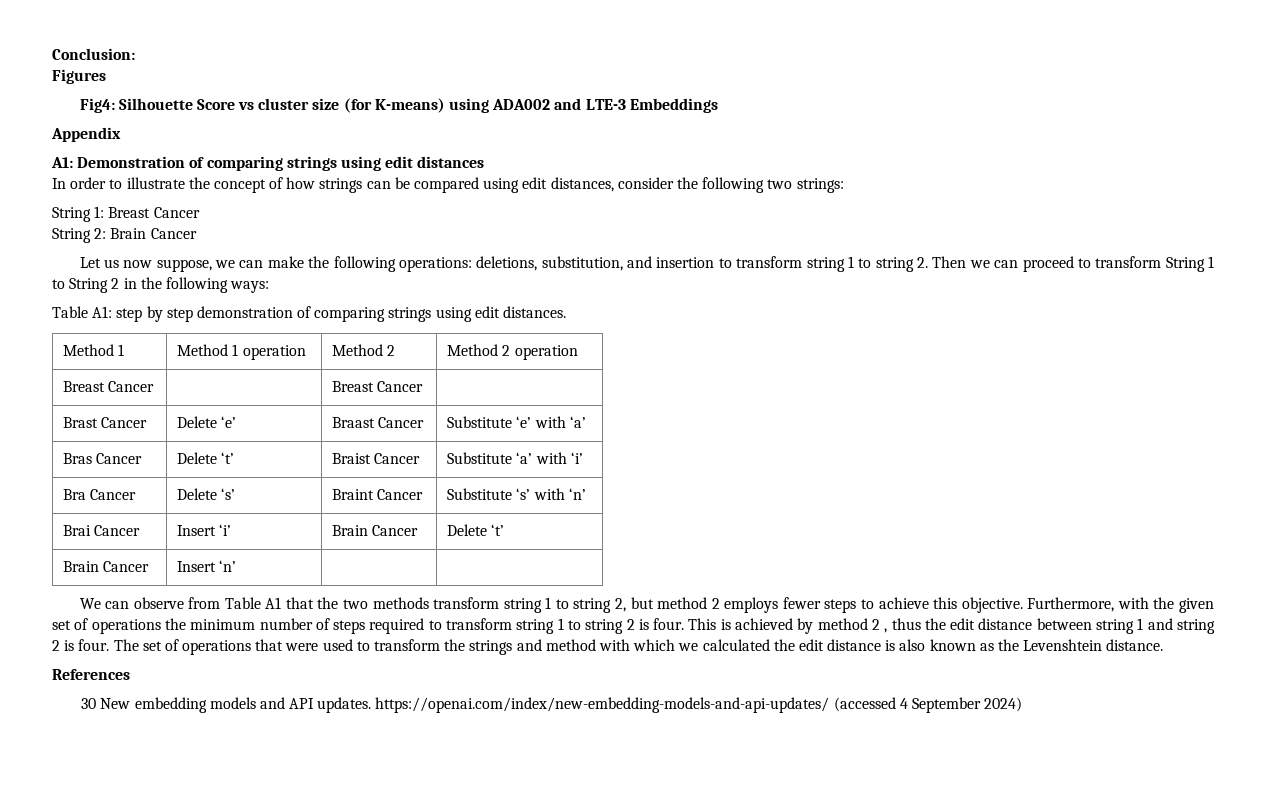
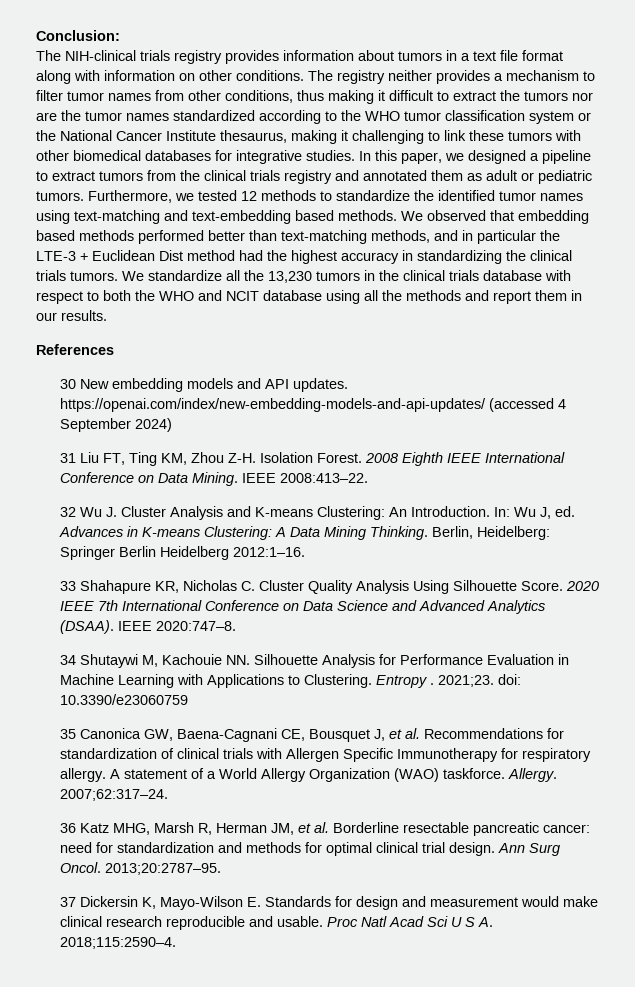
[52,69,106,84] [79,98,718,113] [51,127,121,142] [51,156,485,171] [52,177,844,193] [52,206,200,222] [52,228,197,243] [79,256,1214,272] [52,277,270,293] [52,306,567,322] [63,344,125,356] [177,344,306,360] [332,344,396,356] [447,344,578,360] [63,381,155,392] [332,381,424,392] [63,417,148,428] [177,416,237,428] [332,417,425,428] [447,416,586,428] [63,453,143,464] [177,452,235,464] [332,453,421,464] [447,452,583,464] [63,489,137,500] [177,488,236,500] [332,489,424,500] [447,488,586,500] [63,525,141,536] [177,524,232,536] [332,525,419,536] [447,524,505,536] [63,561,150,572] [177,560,237,572] [79,597,1214,613] [52,618,1215,634] [52,639,1164,655] Figures // Fig4: Silhouette Score vs cluster size (for K-means) using ADA002 and LTE-3 Embeddings // Appendix // A1: Demonstration of comparing strings using edit distances // In order to illustrate the concept of how strings can be compared using edit distances, consider the following two strings: // String 1: Breast Cancer // String 2: Brain Cancer // Let us now suppose, we can make the following operations: deletions, substitution, and insertion to transform string 1 to string 2. Then we can proceed to transform String 1 to String 2 in the following ways: // Table A1: step by step demonstration of comparing strings using edit distances. // Method 1 | Method 1 operation | Method 2 | Method 2 operation // Breast Cancer | | Breast Cancer | // Brast Cancer | Delete ‘e’ | Braast Cancer | Substitute ‘e’ with ‘a’ // Bras Cancer | Delete ‘t’ | Braist Cancer | Substitute ‘a’ with ‘i’ // Bra Cancer | Delete ‘s’ | Braint Cancer | Substitute ‘s’ with ‘n’ // Brai Cancer | Insert ‘i’ | Brain Cancer | Delete ‘t’ // Brain Cancer | Insert ‘n’ | | // We can observe from Table A1 that the two methods transform string 1 to string 2, but method 2 employs fewer steps to achieve this objective. Furthermore, with the given set of operations the minimum number of steps required to transform string 1 to string 2 is four. This is achieved by method 2 , thus the edit distance between string 1 and string 2 is four. The set of operations that were used to transform the strings and method with which we calculated the edit distance is also known as the Levenshtein distance. -> [36,50,563,64] [36,70,595,84] [36,90,593,104] [36,110,591,124] [36,130,581,144] [36,150,591,164] [36,170,592,184] [36,190,583,203] [36,210,589,224] [36,230,560,244] [36,250,572,264] [36,270,571,283] [36,290,582,304] [36,310,107,321] The NIH-clinical trials registry provides information about tumors in a text file format along with information on other conditions. The registry neither provides a mechanism to filter tumor names from other conditions, thus making it difficult to extract the tumors nor are the tumor names standardized according to the WHO tumor classification system or the National Cancer Institute thesaurus, making it challenging to link these tumors with other biomedical databases for integrative studies. In this paper, we designed a pipeline to extract tumors from the clinical trials registry and annotated them as adult or pediatric tumors. Furthermore, we tested 12 methods to standardize the identified tumor names using text-matching and text-embedding based methods. We observed that embedding based methods performed better than text-matching methods, and in particular the LTE-3 + Euclidean Dist method had the highest accuracy in standardizing the clinical trials tumors. We standardize all the 13,230 tumors in the clinical trials database with respect to both the WHO and NCIT database using all the methods and report them in our results.
(1023, 704) none -> [59,452,565,466] [59,472,368,486] [59,506,575,520] [58,526,550,540] [59,546,305,560] [59,580,599,594] [59,600,545,614] [59,620,236,634] [59,654,569,668] [59,674,521,688] [59,694,188,705] [59,728,564,742] [59,748,591,762] [59,768,557,782] [59,789,168,801] [59,822,590,836] [59,842,560,856] [59,862,221,875] [59,896,598,910] [59,916,493,930] [59,937,176,949] // 31 Liu FT, Ting KM, Zhou Z-H. Isolation Forest. 2008 Eighth IEEE International Conference on Data Mining. IEEE 2008:413–22. // 32 Wu J. Cluster Analysis and K-means Clustering: An Introduction. In: Wu J, ed. Advances in K-means Clustering: A Data Mining Thinking. Berlin, Heidelberg: Springer Berlin Heidelberg 2012:1–16. // 33 Shahapure KR, Nicholas C. Cluster Quality Analysis Using Silhouette Score. 2020 IEEE 7th International Conference on Data Science and Advanced Analytics (DSAA). IEEE 2020:747–8. // 34 Shutaywi M, Kachouie NN. Silhouette Analysis for Performance Evaluation in Machine Learning with Applications to Clustering. Entropy . 2021;23. doi: 10.3390/e23060759 // 35 Canonica GW, Baena-Cagnani CE, Bousquet J, et al. Recommendations for standardization of clinical trials with Allergen Specific Immunotherapy for respiratory allergy. A statement of a World Allergy Organization (WAO) taskforce. Allergy. 2007;62:317–24. // 36 Katz MHG, Marsh R, Herman JM, et al. Borderline resectable pancreatic cancer: need for standardization and methods for optimal clinical trial design. Ann Surg Oncol. 2013;20:2787–95. // 37 Dickersin K, Mayo-Wilson E. Standards for design and measurement would make clinical research reproducible and usable. Proc Natl Acad Sci U S A. 2018;115:2590–4.

